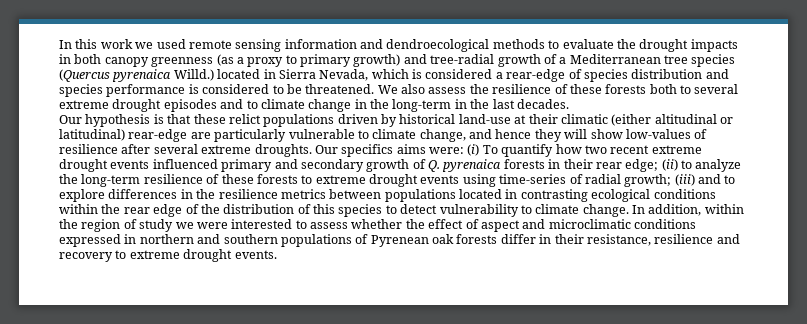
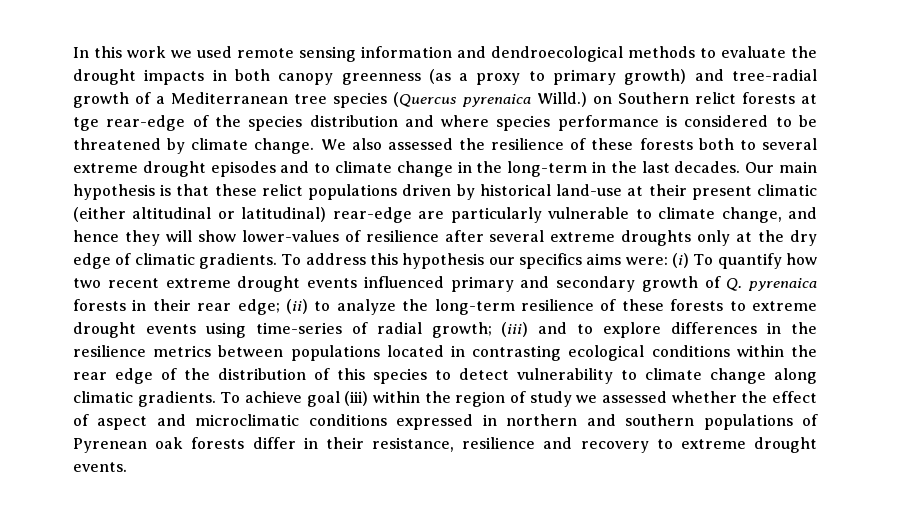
[217,69,503,81] located in Sierra Nevada, which is considered a -> [592,92,818,104] [73,117,99,131] on Southern relict forests at tge
(582, 74) none -> [214,115,241,127] the
(729, 74) none -> [441,115,490,127] where
[305,84,375,94] threatened. -> [73,138,315,154] threatened by climate change.
[428,87,467,94] assess -> [387,138,453,150] assessed
[59,115,82,124] // Our -> [745,161,817,173] Our main
(558, 119) none -> [691,186,752,200] present
[625,129,691,139] low-values -> [241,230,339,242] lower-values
[254,144,338,157] droughts. Our -> [621,230,818,246] [73,253,515,269] droughts only at the dry edge of climatic gradients. To address this hypothesis our
[582,204,702,217] change. In addition, -> [710,368,817,384] [73,391,369,407] change along climatic gradients. To achieve goal (iii)
[196,219,348,229] were interested to assess -> [601,391,667,403] assessed

